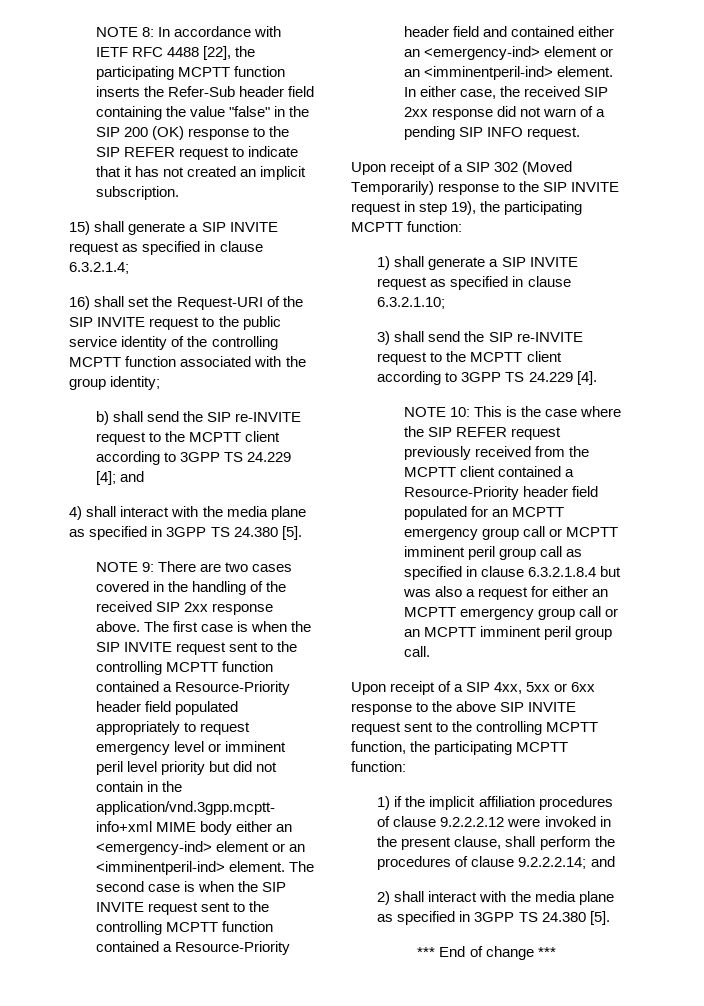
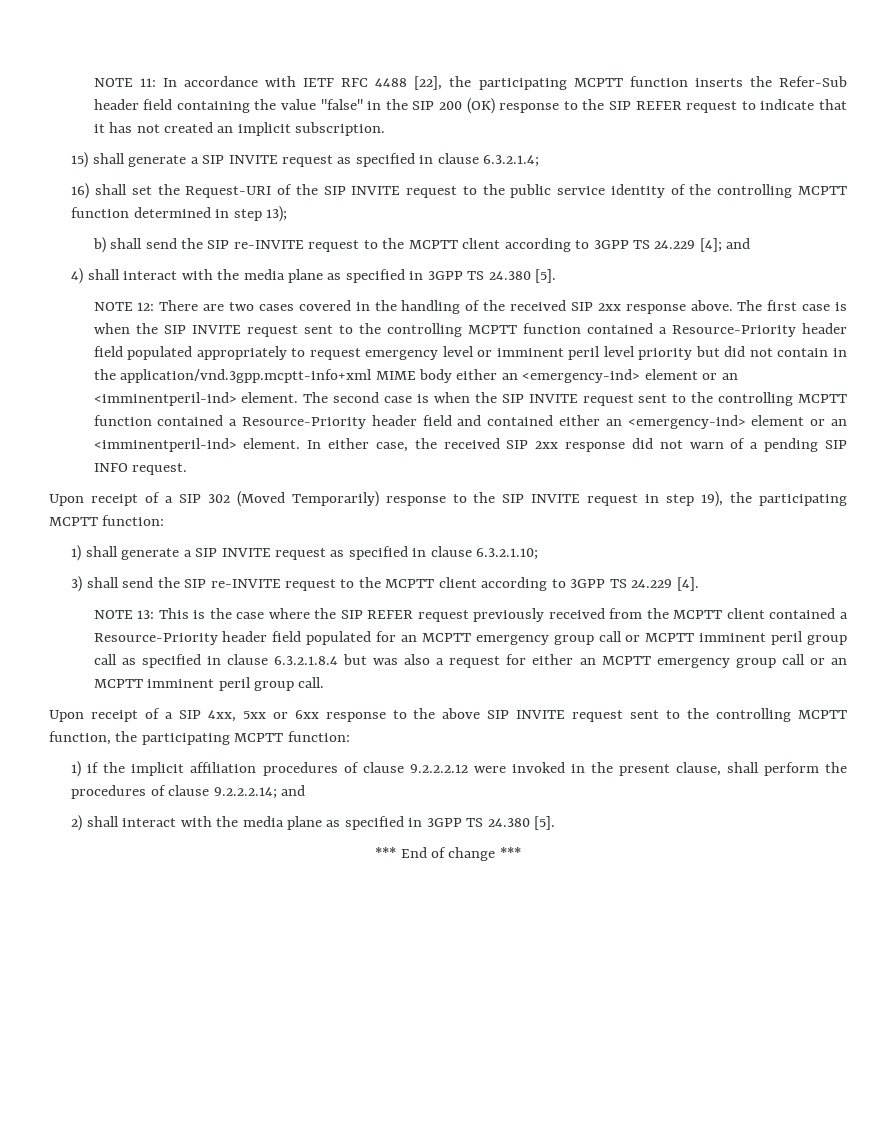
[95,27,154,37] NOTE 8: -> [93,78,156,87] NOTE 11:
[180,356,306,367] [69,376,161,390] associated with the group identity; -> [133,206,288,222] determined in step 13);
[141,562,154,572] 9: -> [137,302,155,311] 12:
[449,407,470,417] 10: -> [137,610,155,619] 13:

